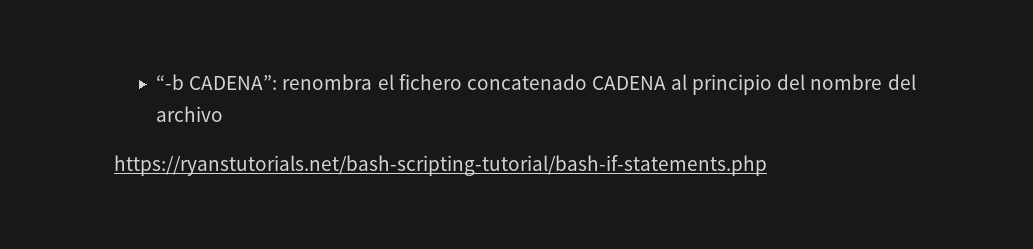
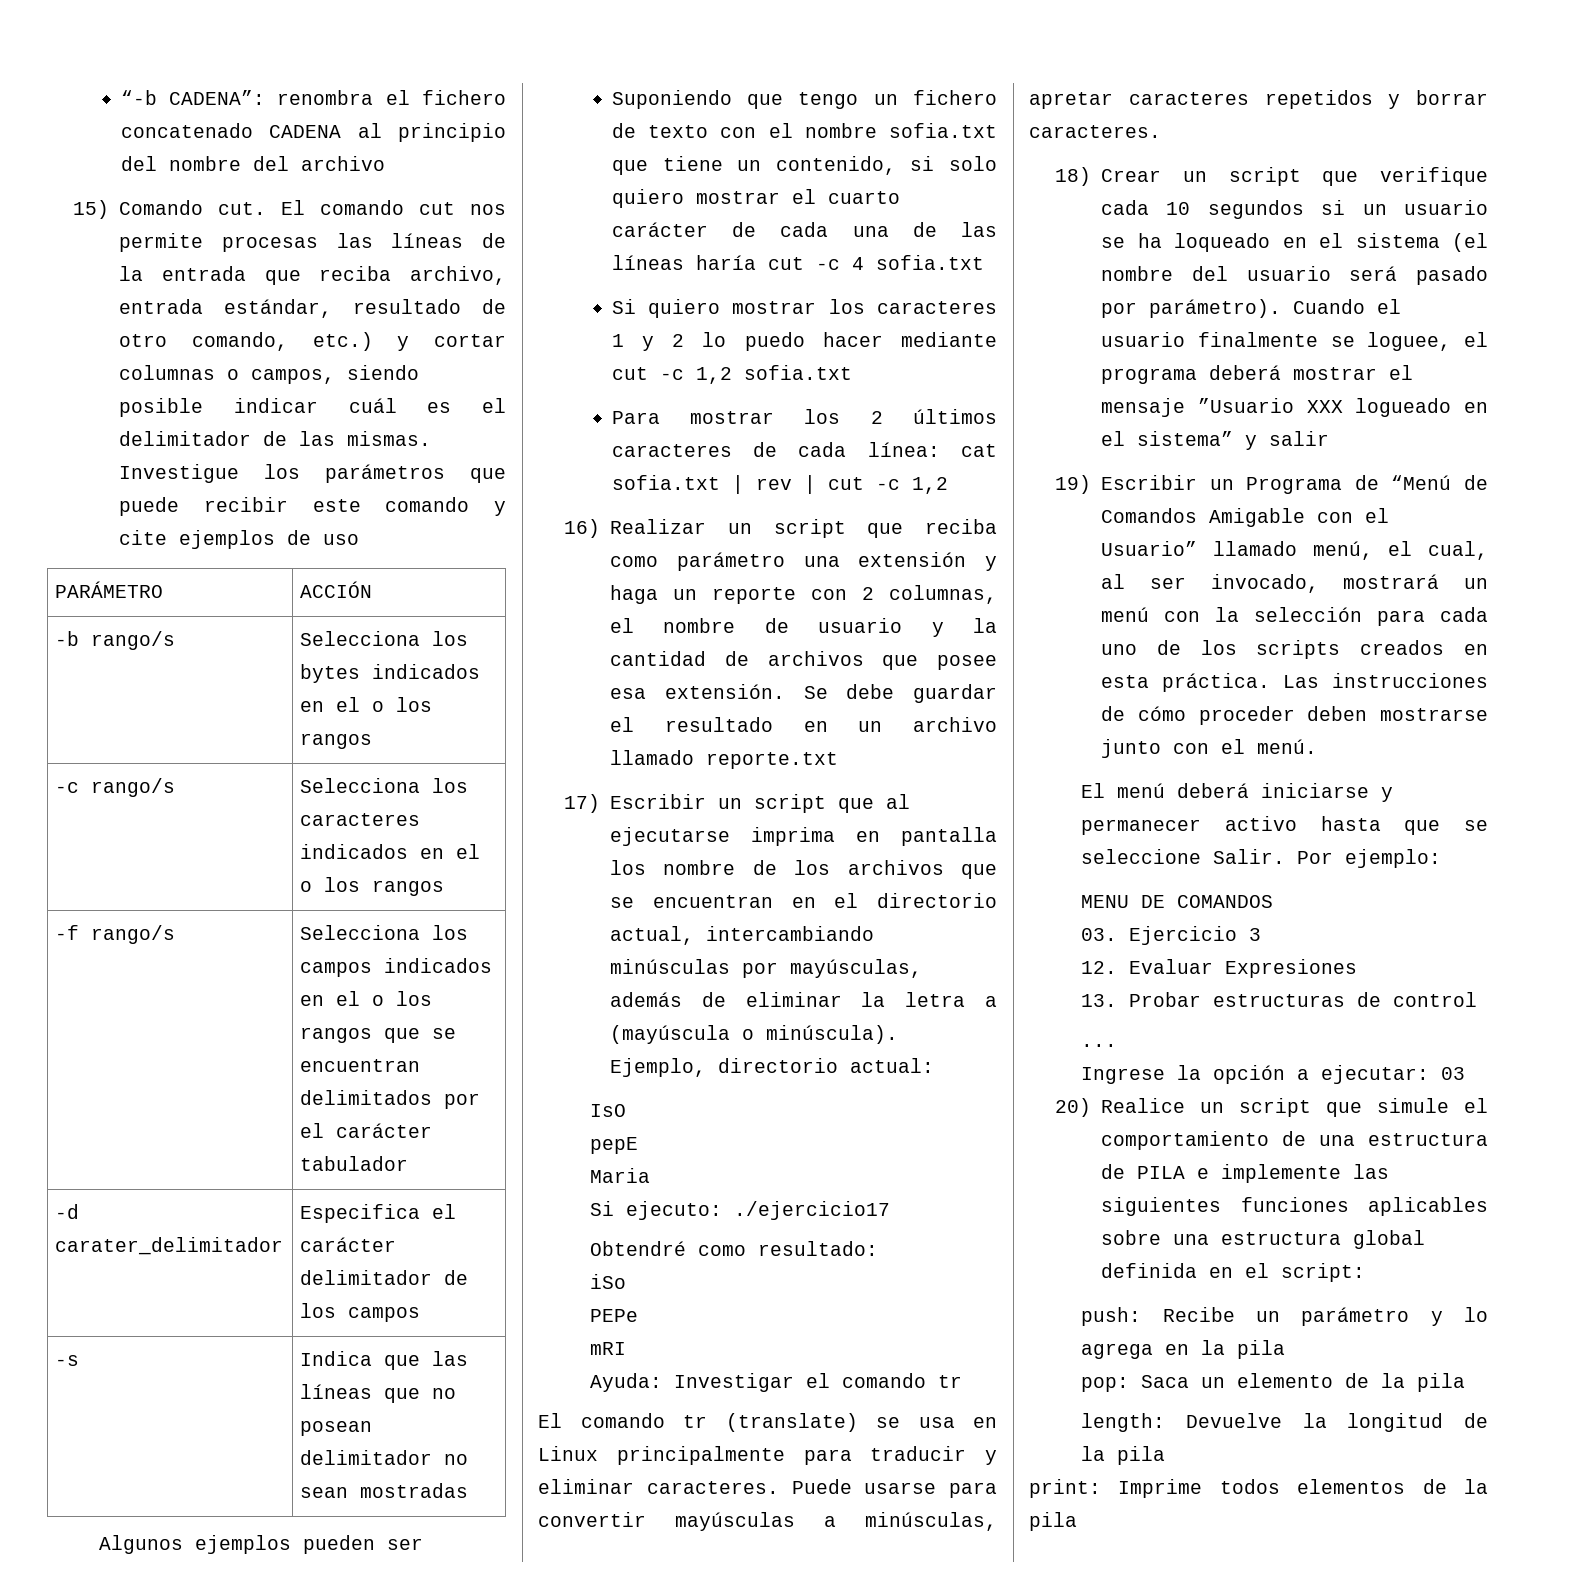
[113,155,767,176] https://ryanstutorials.net/bash-scripting-tutorial/bash-if-statements.php -> [73,200,506,219] [118,233,507,252] [118,266,506,285] [118,299,506,318] [118,332,506,351] [118,365,419,384] [118,398,507,417] [118,431,431,446] [118,464,506,483] [118,497,507,516] [118,530,359,549] [54,581,163,598] [299,581,372,598] [54,631,175,650] [299,631,468,646] [299,664,480,683] [299,697,432,712] [299,733,372,749] [54,778,175,797] [299,778,468,793] [299,813,420,826] [299,844,480,859] [299,877,444,896] [54,925,175,944] [299,925,468,940] [299,958,492,977] [299,991,432,1006] [299,1027,456,1043] [299,1059,420,1072] [299,1090,480,1109] [299,1123,432,1138] [299,1156,408,1171] [54,1204,79,1219] [54,1237,283,1255] [299,1204,456,1223] [299,1237,396,1252] [299,1270,468,1285] [299,1303,420,1322] [54,1355,79,1366] [299,1351,468,1370] [299,1384,456,1403] [299,1421,372,1436] [299,1450,468,1465] [299,1483,468,1498] [99,1535,424,1554] [611,90,997,109] [611,123,997,138] [611,156,997,175] [611,189,900,208] [611,222,997,237] [611,255,984,270] [611,299,997,318] [611,332,997,351] [611,365,852,384] [611,409,997,424] [611,442,997,457] [611,475,948,494] [564,519,997,538] [609,552,997,571] [609,585,997,604] [609,618,997,637] [609,651,997,670] [609,684,997,703] [609,717,997,732] [609,750,838,769] [564,794,910,813] [609,827,997,846] [609,860,997,879] [609,893,997,908] [609,926,874,945] [609,959,922,978] [609,992,997,1007] [609,1025,898,1044] [609,1058,934,1077] [590,1104,627,1117] [590,1137,639,1154] [590,1168,651,1183] [590,1201,891,1220] [590,1241,879,1256] [590,1274,627,1289] [590,1309,639,1322] [590,1342,627,1355] [590,1373,963,1392] [538,1413,997,1432] [538,1446,997,1465] [538,1479,997,1498] [538,1512,997,1531] [1029,90,1488,109] [1029,125,1161,138] [1055,167,1488,186] [1100,200,1488,219] [1100,233,1488,252] [1100,266,1488,285] [1100,299,1401,318] [1100,332,1488,351] [1100,365,1413,384] [1100,398,1488,417] [1100,431,1329,450] [1055,475,1488,494] [1100,508,1389,527] [1100,541,1488,560] [1100,574,1488,593] [1100,607,1488,626] [1100,640,1488,659] [1100,673,1488,692] [1100,706,1488,725] [1100,739,1317,758] [1081,783,1394,802] [1081,816,1488,835] [1081,849,1442,868] [1081,895,1274,908] [1081,926,1262,945] [1081,959,1358,978] [1081,992,1478,1007] [1081,1044,1118,1047] [1081,1065,1466,1084] [1055,1098,1488,1117] [1100,1131,1488,1150] [1100,1164,1389,1183] [1100,1197,1488,1216] [1100,1230,1425,1249] [1100,1263,1365,1282] [1081,1307,1488,1326] [1081,1340,1286,1359] [1081,1373,1466,1392] [1081,1413,1488,1432] [1081,1446,1166,1465] [1029,1479,1488,1498] [1029,1512,1077,1531] 15) Comando cut. El comando cut nos permite procesas las líneas de la entrada que reciba archivo, entrada estándar, resultado de otro comando, etc.) y cortar columnas o campos, siendo posible indicar cuál es el delimitador de las mismas. Investigue los parámetros que puede recibir este comando y cite ejemplos de uso // PARÁMETRO | ACCIÓN // -b rango/s | Selecciona los bytes indicados en el o los rangos // -c rango/s | Selecciona los caracteres indicados en el o los rangos // -f rango/s | Selecciona los campos indicados en el o los rangos que se encuentran delimitados por el carácter tabulador // -d carater_delimitador | Especifica el carácter delimitador de los campos // -s | Indica que las líneas que no posean delimitador no sean mostradas // Algunos ejemplos pueden ser // Suponiendo que tengo un fichero de texto con el nombre sofia.txt que tiene un contenido, si solo quiero mostrar el cuarto carácter de cada una de las líneas haría cut -c 4 sofia.txt // Si quiero mostrar los caracteres 1 y 2 lo puedo hacer mediante cut -c 1,2 sofia.txt // Para mostrar los 2 últimos caracteres de cada línea: cat sofia.txt | rev | cut -c 1,2 // 16) Realizar un script que reciba como parámetro una extensión y haga un reporte con 2 columnas, el nombre de usuario y la cantidad de archivos que posee esa extensión. Se debe guardar el resultado en un archivo llamado reporte.txt // 17) Escribir un script que al ejecutarse imprima en pantalla los nombre de los archivos que se encuentran en el directorio actual, intercambiando minúsculas por mayúsculas, además de eliminar la letra a (mayúscula o minúscula). Ejemplo, directorio actual: // IsO // pepE // Maria // Si ejecuto: ./ejercicio17 // Obtendré como resultado: // iSo // PEPe // mRI // Ayuda: Investigar el comando tr // El comando tr (translate) se usa en Linux principalmente para traducir y eliminar caracteres. Puede usarse para convertir mayúsculas a minúsculas, apretar caracteres repetidos y borrar caracteres. // 18) Crear un script que verifique cada 10 segundos si un usuario se ha loqueado en el sistema (el nombre del usuario será pasado por parámetro). Cuando el usuario finalmente se loguee, el programa deberá mostrar el mensaje ”Usuario XXX logueado en el sistema” y salir // 19) Escribir un Programa de “Menú de Comandos Amigable con el Usuario” llamado menú, el cual, al ser invocado, mostrará un menú con la selección para cada uno de los scripts creados en esta práctica. Las instrucciones de cómo proceder deben mostrarse junto con el menú. // El menú deberá iniciarse y permanecer activo hasta que se seleccione Salir. Por ejemplo: // MENU DE COMANDOS // 03. Ejercicio 3 // 12. Evaluar Expresiones // 13. Probar estructuras de control // ... // Ingrese la opción a ejecutar: 03 // 20) Realice un script que simule el comportamiento de una estructura de PILA e implemente las siguientes funciones aplicables sobre una estructura global definida en el script: // push: Recibe un parámetro y lo agrega en la pila // pop: Saca un elemento de la pila // length: Devuelve la longitud de la pila // print: Imprime todos elementos de la pila

